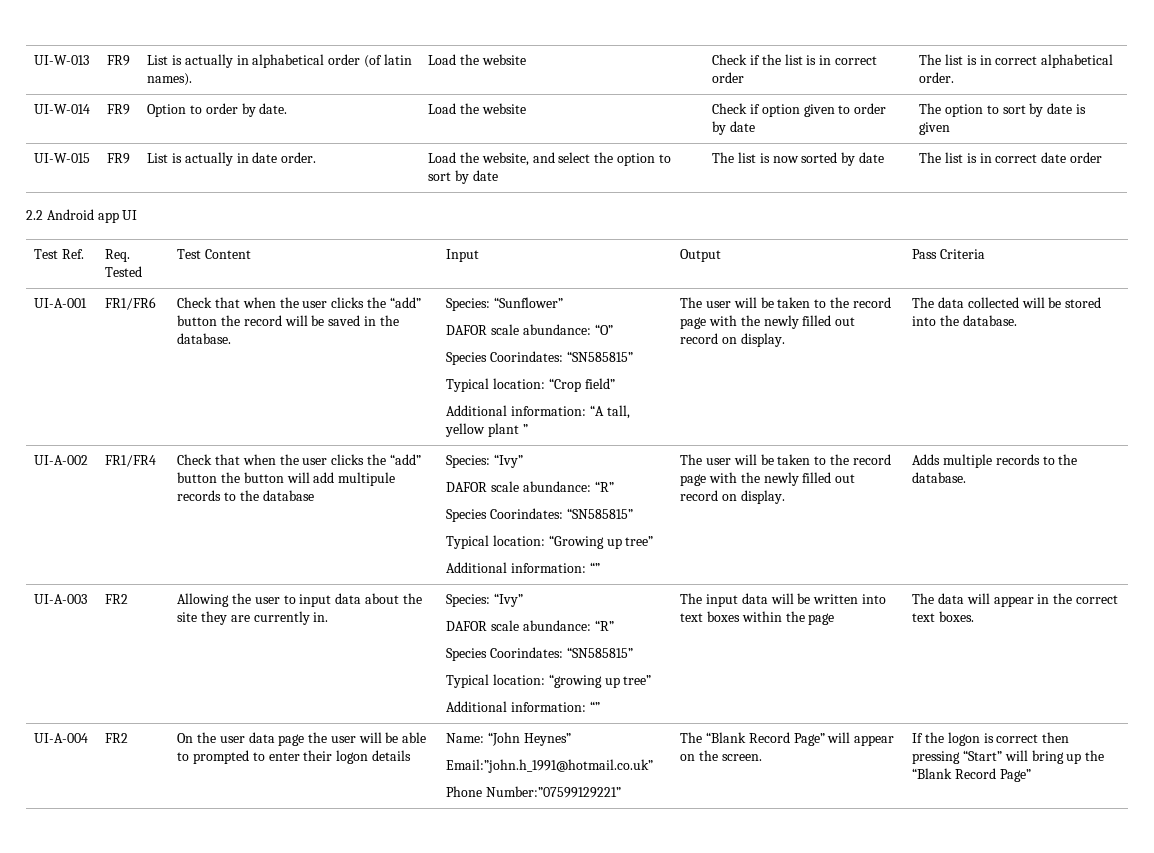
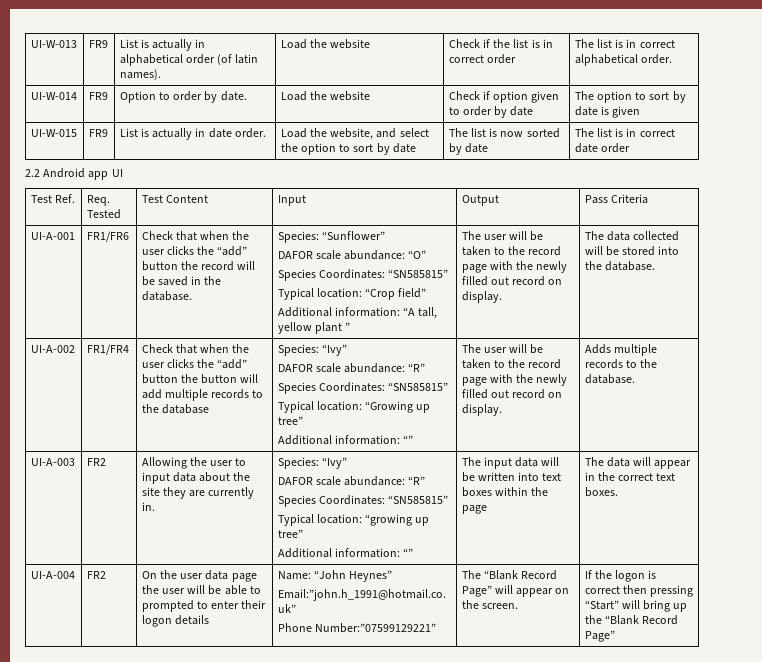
[489,351,563,362] Coorindates: -> [318,269,385,279] Coordinates:
[338,472,396,486] multipule -> [164,389,208,401] multiple
[489,508,563,519] Coorindates: -> [318,382,385,392] Coordinates:
[489,647,563,658] Coorindates: -> [318,495,385,505] Coordinates:

